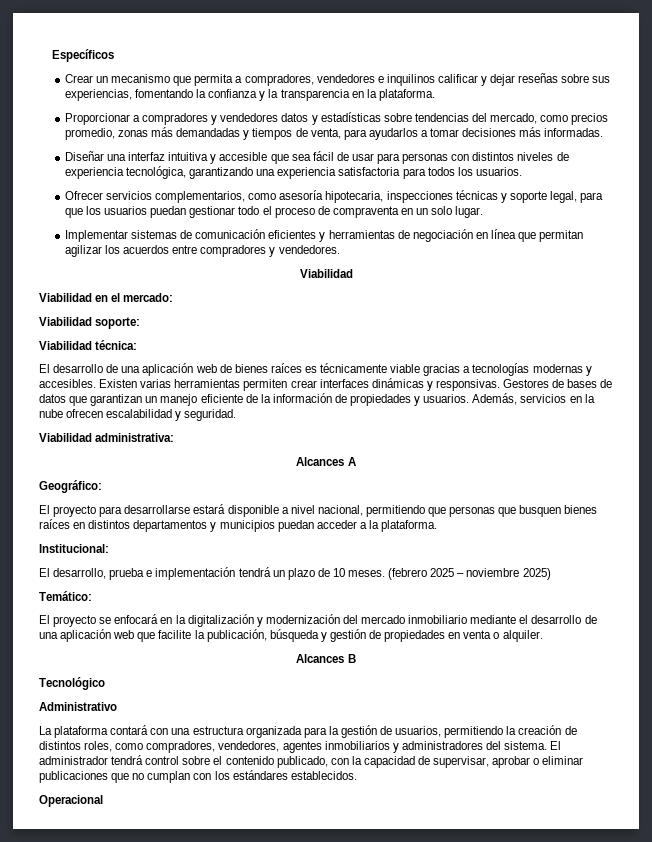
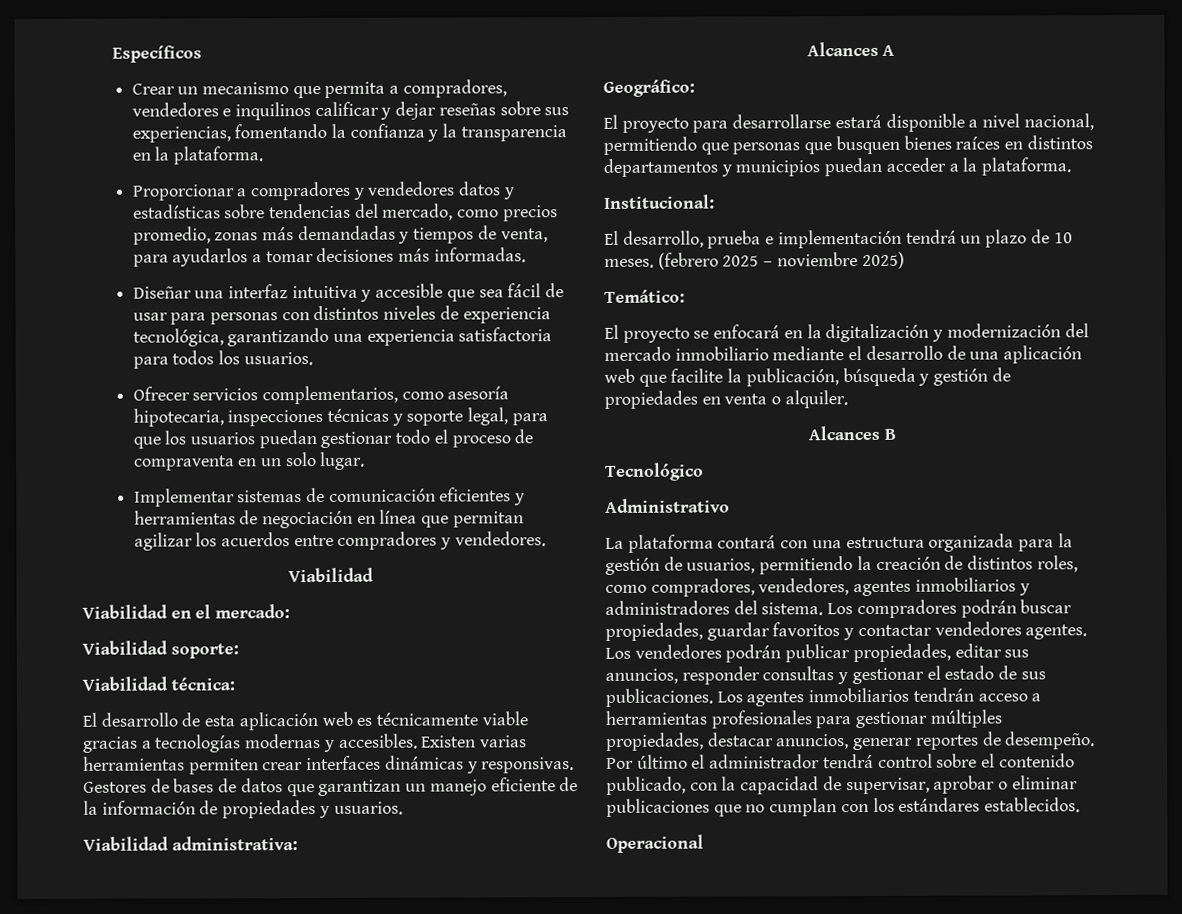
[121,363,302,376] una aplicación web de bienes raíces -> [204,711,353,731] esta aplicación web
[472,393,595,405] [39,409,237,421] Además, servicios en la nube ofrecen escalabilidad y seguridad. -> (403, 808) none
[550,741,562,750] El -> [827,599,1073,619] [605,621,1088,641] [605,643,1030,663] [605,665,1046,685] [605,687,1042,707] [605,709,1002,729] [606,731,1096,751] [606,754,706,769] Los compradores podrán buscar propiedades, guardar favoritos y contactar vendedores agentes. Los vendedores podrán publicar propiedades, editar sus anuncios, responder consultas y gestionar el estado de sus publicaciones. Los agentes inmobiliarios tendrán acceso a herramientas profesionales para gestionar múltiples propiedades, destacar anuncios, generar reportes de desempeño. Por último el

